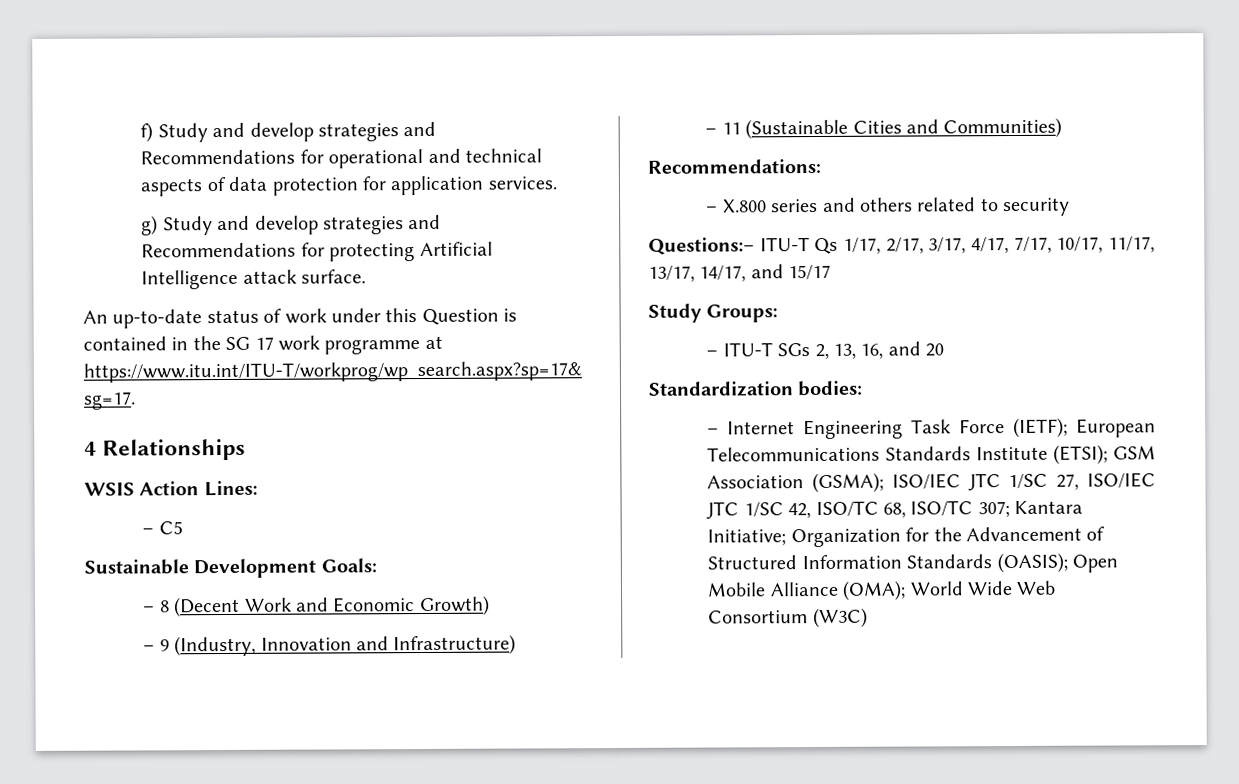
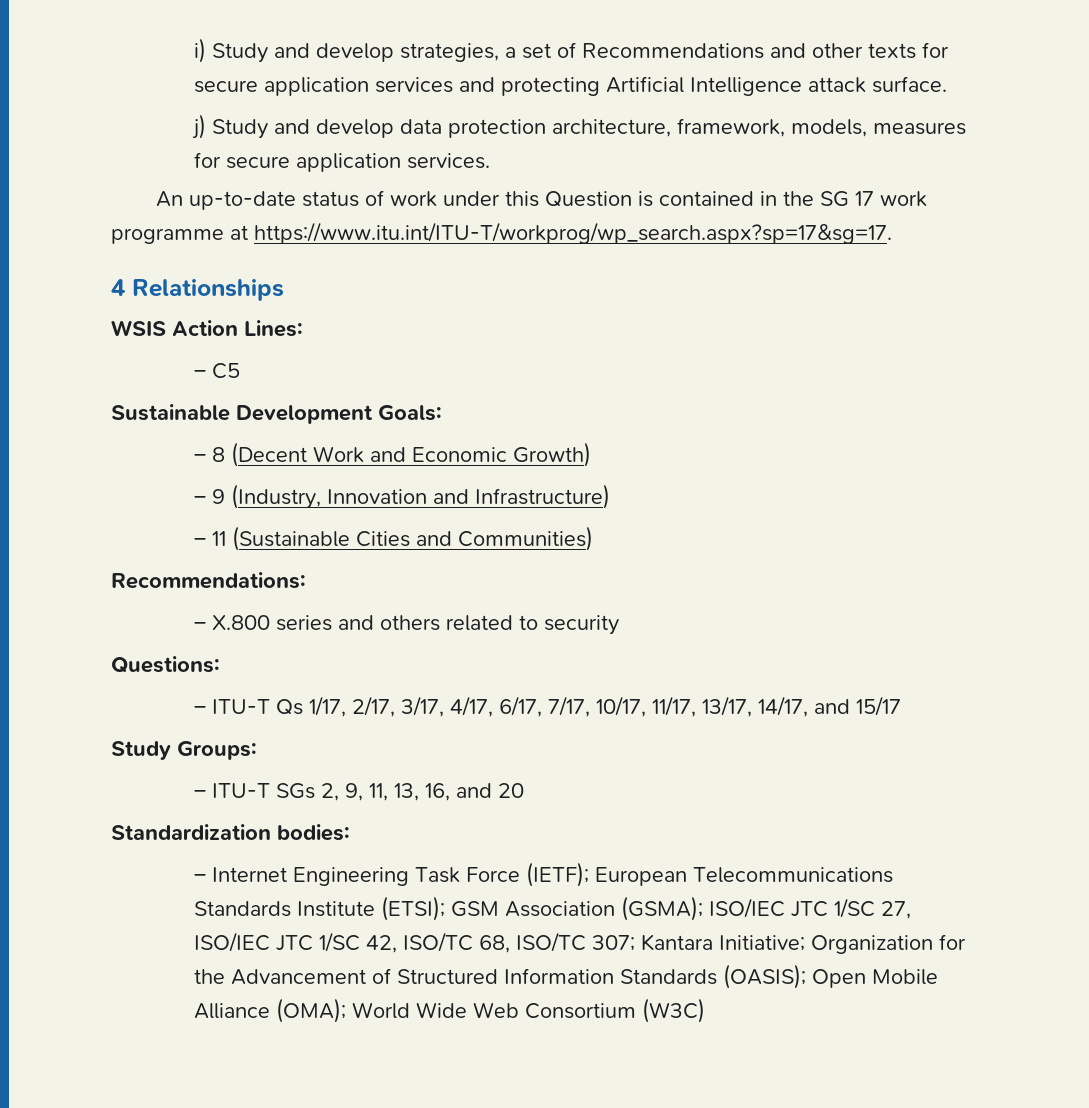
[140,121,437,143] [140,148,542,169] [140,175,557,197] [141,214,442,236] [141,242,325,258] f) Study and develop strategies and Recommendations for operational and technical aspects of data protection for application services. // g) Study and develop strategies and Recommendations for -> [194,38,950,63] [194,77,496,96] i) Study and develop strategies, a set of Recommendations and other texts for secure application services and
(367, 276) none -> [192,114,967,139] [194,152,491,172] // j) Study and develop data protection architecture, framework, models, measures for secure application services.
[648,237,755,255] Questions:– -> [111,656,220,673] [194,706,207,714] Questions: // –
(1009, 245) none -> [499,696,543,717] 6/17,
(829, 351) none -> [345,783,389,801] 9, 11,

